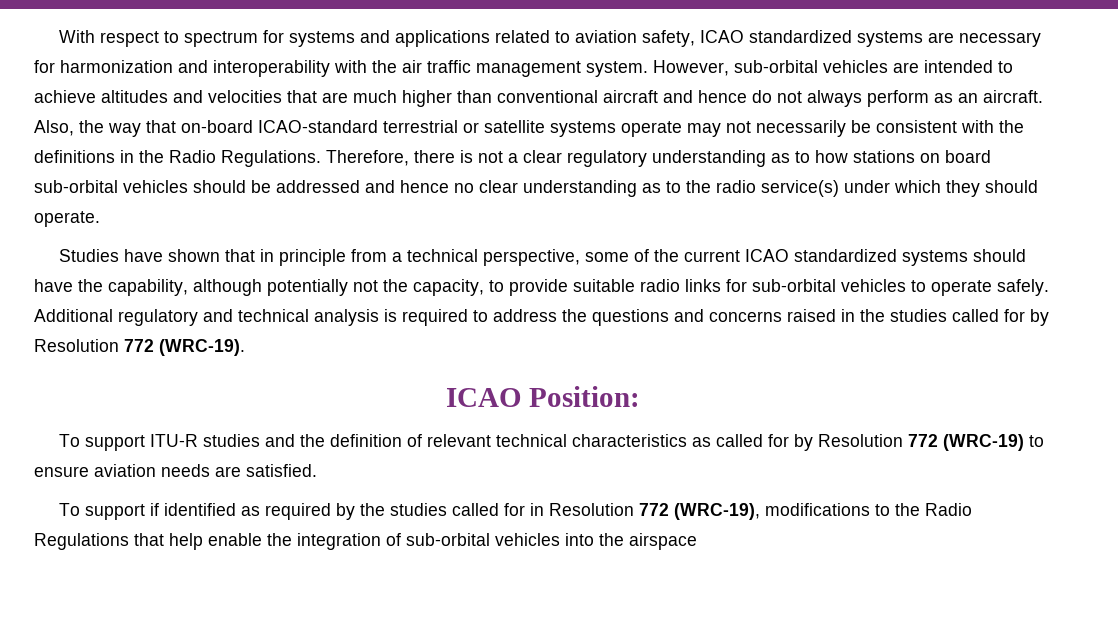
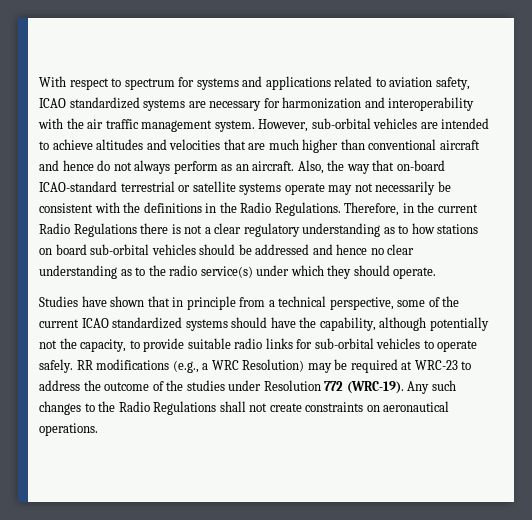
(409, 158) none -> [402,202,478,213] [39,223,137,237] in the current Radio Regulations
[34,309,1049,326] [34,339,245,356] [445,386,641,407] [58,434,1044,451] [34,464,317,477] [58,503,972,520] [34,533,697,550] Additional regulatory and technical analysis is required to address the questions and concerns raised in the studies called for by Resolution 772 (WRC-19). // ICAO Position: // To support ITU-R studies and the definition of relevant technical characteristics as called for by Resolution 772 (WRC-19) to ensure aviation needs are satisfied. // To support if identified as required by the studies called for in Resolution 772 (WRC-19), modifications to the Radio Regulations that help enable the integration of sub-orbital vehicles into the airspace -> [76,359,472,373] [39,380,456,394] [39,401,450,415] [39,423,98,436] RR modifications (e.g., a WRC Resolution) may be required at WRC-23 to address the outcome of the studies under Resolution 772 (WRC-19). Any such changes to the Radio Regulations shall not create constraints on aeronautical operations.

